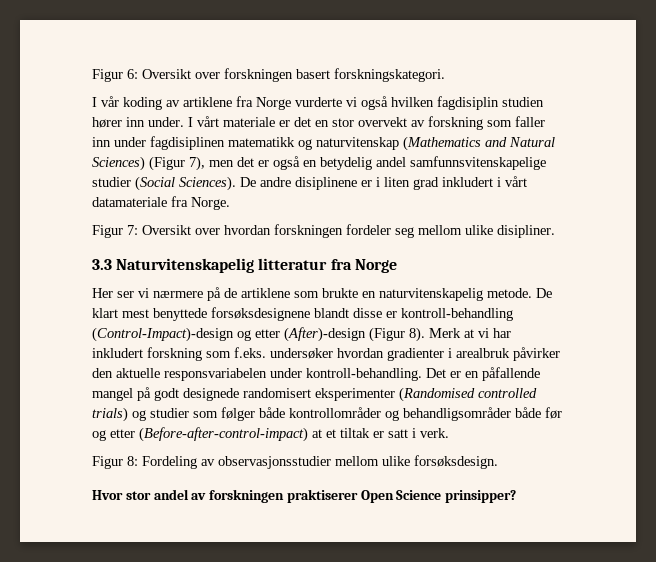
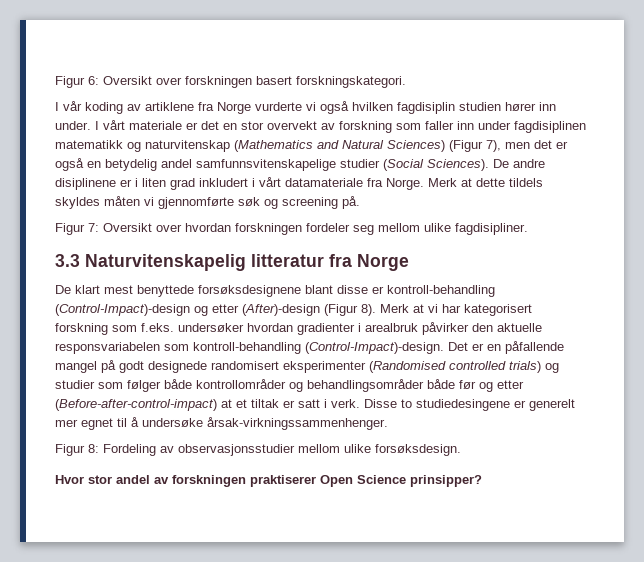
(230, 203) none -> [428,178,543,187] [55,196,360,209] Merk at dette tildels skyldes måten vi gjennomførte søk og screening på.
[497,225,555,238] disipliner. -> [455,223,528,235] fagdisipliner.
[92,287,532,301] Her ser vi nærmere på de artiklene som brukte en naturvitenskapelig metode. -> (409, 262) none
[314,308,349,318] blandt -> [305,285,333,294] blant
[92,348,143,358] inkludert -> [464,304,532,316] kategorisert
[270,368,422,381] under kontroll-behandling. -> [164,342,444,354] som kontroll-behandling (Control-Impact)-design.
[403,407,511,421] behandligsområder -> [307,379,424,392] behandlingsområder
(449, 433) none -> [364,399,575,411] [55,417,388,430] Disse to studiedesingene er generelt mer egnet til å undersøke årsak-virkningssammenhenger.

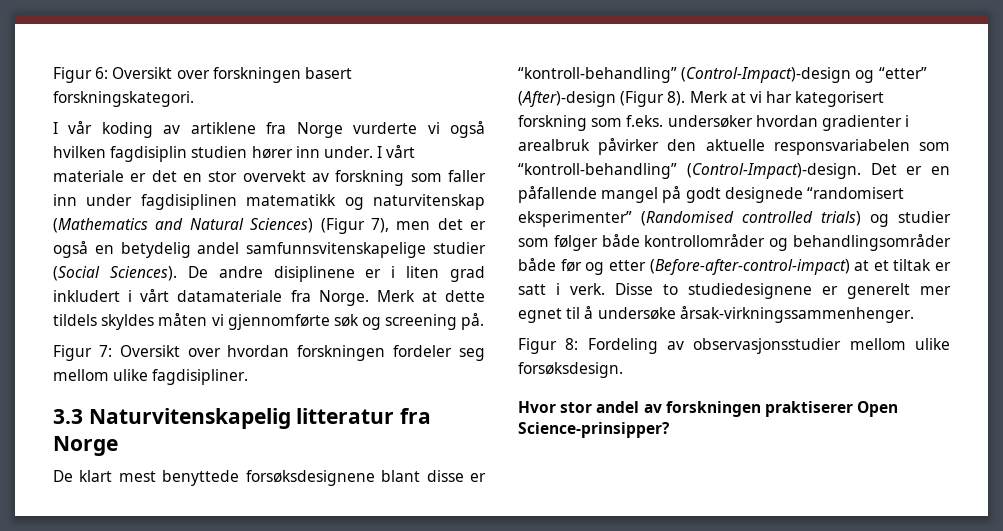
[387,285,495,297] kontroll-behandling -> [518,67,677,83] “kontroll-behandling”
[212,304,239,313] etter -> [878,67,927,79] “etter”
[193,342,301,354] kontroll-behandling -> [518,163,677,179] “kontroll-behandling”
[211,361,366,373] randomisert eksperimenter -> [806,187,904,199] [518,211,632,227] “randomisert eksperimenter”
[416,399,510,411] studiedesingene -> [688,283,812,299] studiedesignene
[357,475,482,487] Science prinsipper? -> [518,422,670,438] Science-prinsipper?

